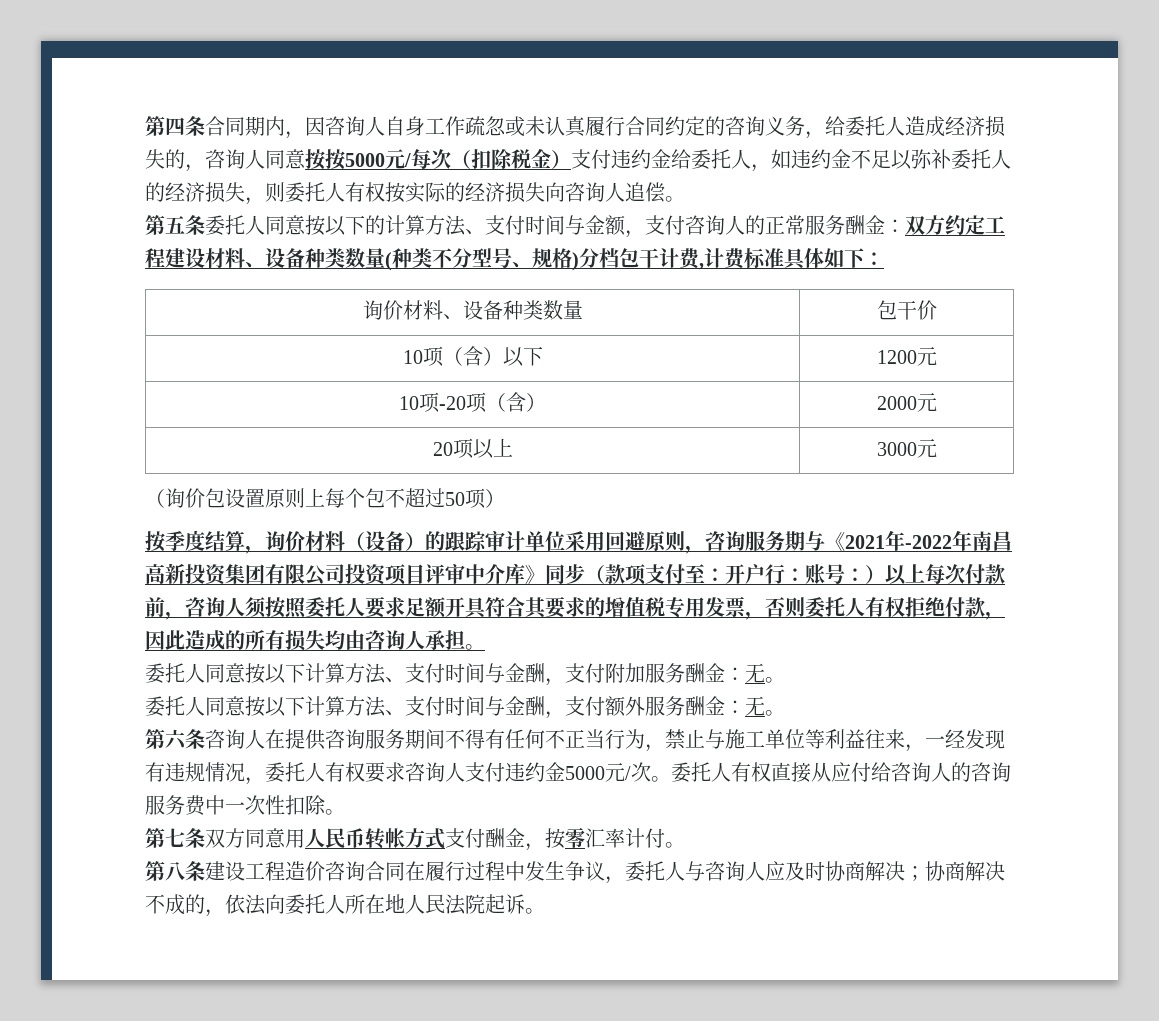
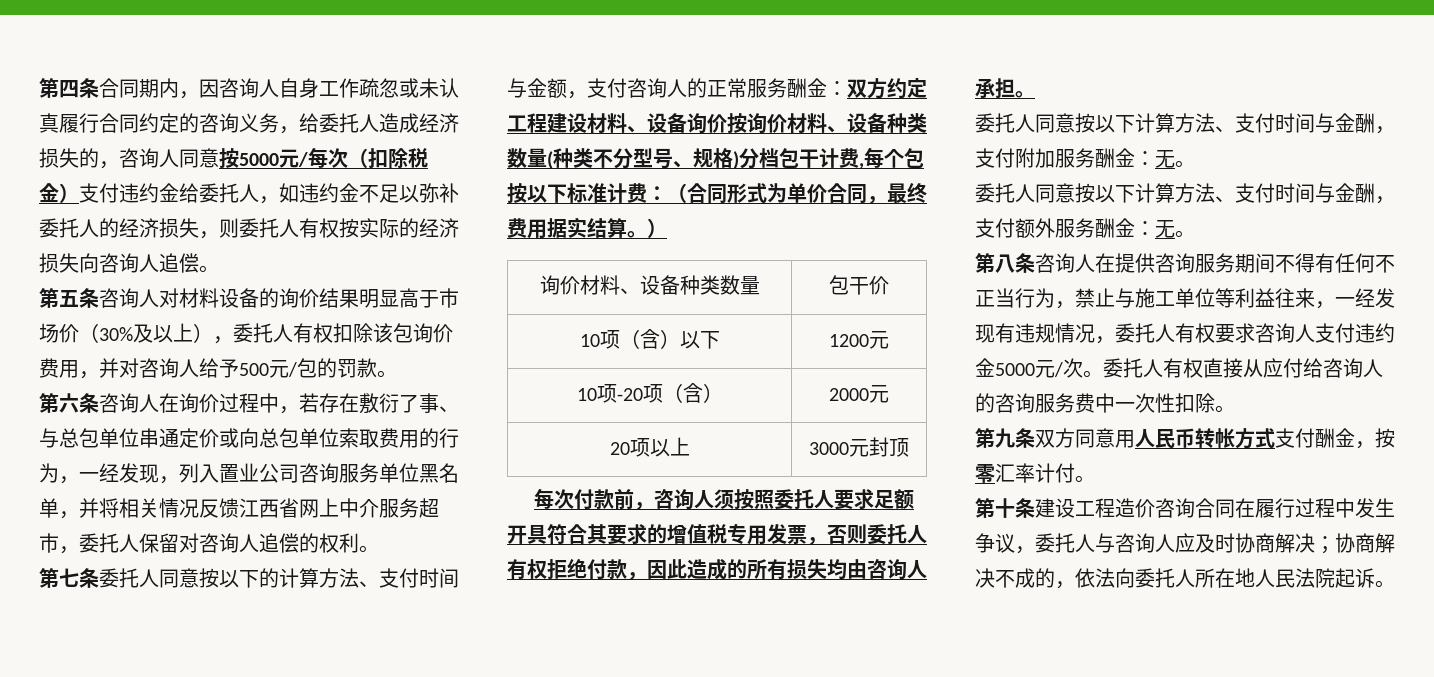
[325,149,346,170] 按 -> (239, 158) none
(205, 225) none -> [99,288,459,308] [39,323,453,344] [39,358,397,379] [39,393,459,414] [39,428,459,448] [39,463,459,484] [39,498,439,519] [39,533,379,554] [39,568,99,588] 咨询人对材料设备的询价结果明显高于市场价（30%及以上），委托人有权扣除该包询价费用，并对咨询人给予500元/包的罚款。 // 第六条咨询人在询价过程中，若存在敷衍了事、与总包单位串通定价或向总包单位索取费用的行为，一经发现，列入置业公司咨询服务单位黑名单，并将相关情况反馈江西省网上中介服务超市，委托人保留对咨询人追偿的权利。 // 第七条
(305, 258) none -> [687,113,887,134] 询价按询价材料、设备
[704,248,884,270] 计费标准具体如下： -> [864,147,924,168] [507,183,927,204] [507,217,667,239] 每个包按以下标准计费：（合同形式为单价合同，最终费用据实结算。）
[145,488,505,509] [145,530,1012,554] [145,563,925,586] // （询价包设置原则上每个包不超过50项） // 按季度结算，询价材料（设备）的跟踪审计单位采用回避原则，咨询服务期与《2021年-2022年南昌高新投资集团有限公司投资项目评审中介库》同步（款项支付至：开户行：账号：）以上 -> [869,437,909,457] 封顶 //
[165,729,187,750] 六 -> [995,254,1015,273] 八
[165,828,185,847] 七 -> [995,428,1015,448] 九
[165,861,185,881] 八 -> [995,498,1015,518] 十

